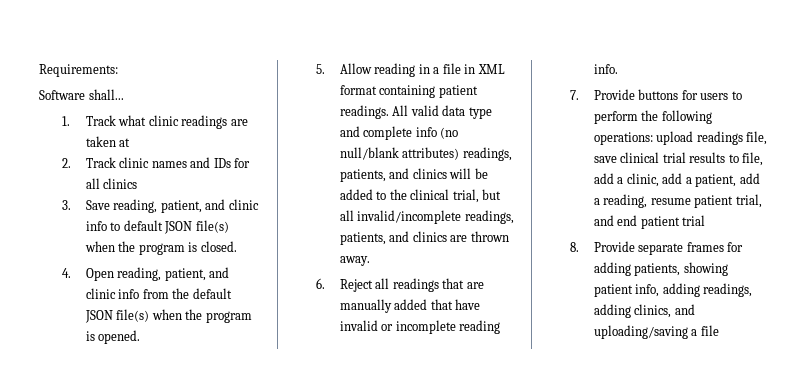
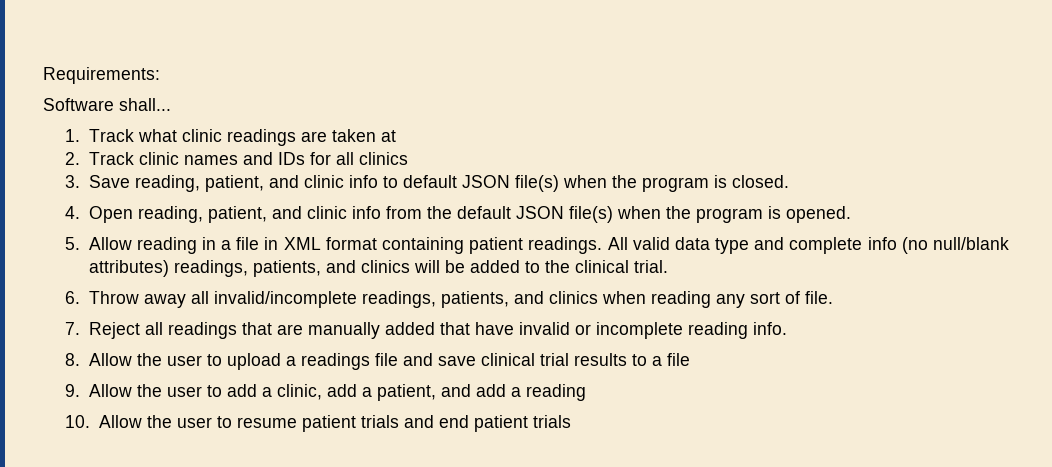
[452,189,502,203] trial, but -> [633,260,668,273] [64,291,186,308] trial. // 6. Throw away
[450,231,509,242] [339,256,370,266] [316,278,326,289] are thrown away. // 6. -> [601,291,833,308] [64,322,80,335] when reading any sort of file. // 7.
[570,89,742,100] [593,110,712,124] [593,131,768,145] 7. Provide buttons for users to perform the following operations: upload readings file, -> [64,353,433,370] 8. Allow the user to upload a readings file and
[742,152,764,166] file, -> [651,353,690,366] [64,384,222,397] a file // 9. Allow the user to
[739,173,760,184] [593,194,648,208] add a reading, -> [440,384,586,401] [64,415,232,428] and add a reading // 10. Allow the user to
[735,194,762,208] trial, -> [360,415,399,428] trials
[682,215,706,226] [570,241,744,255] [593,262,728,276] [593,283,753,297] [593,304,695,318] [593,325,719,339] trial // 8. Provide separate frames for adding patients, showing patient info, adding readings, adding clinics, and uploading/saving a file -> [532,415,571,428] trials

